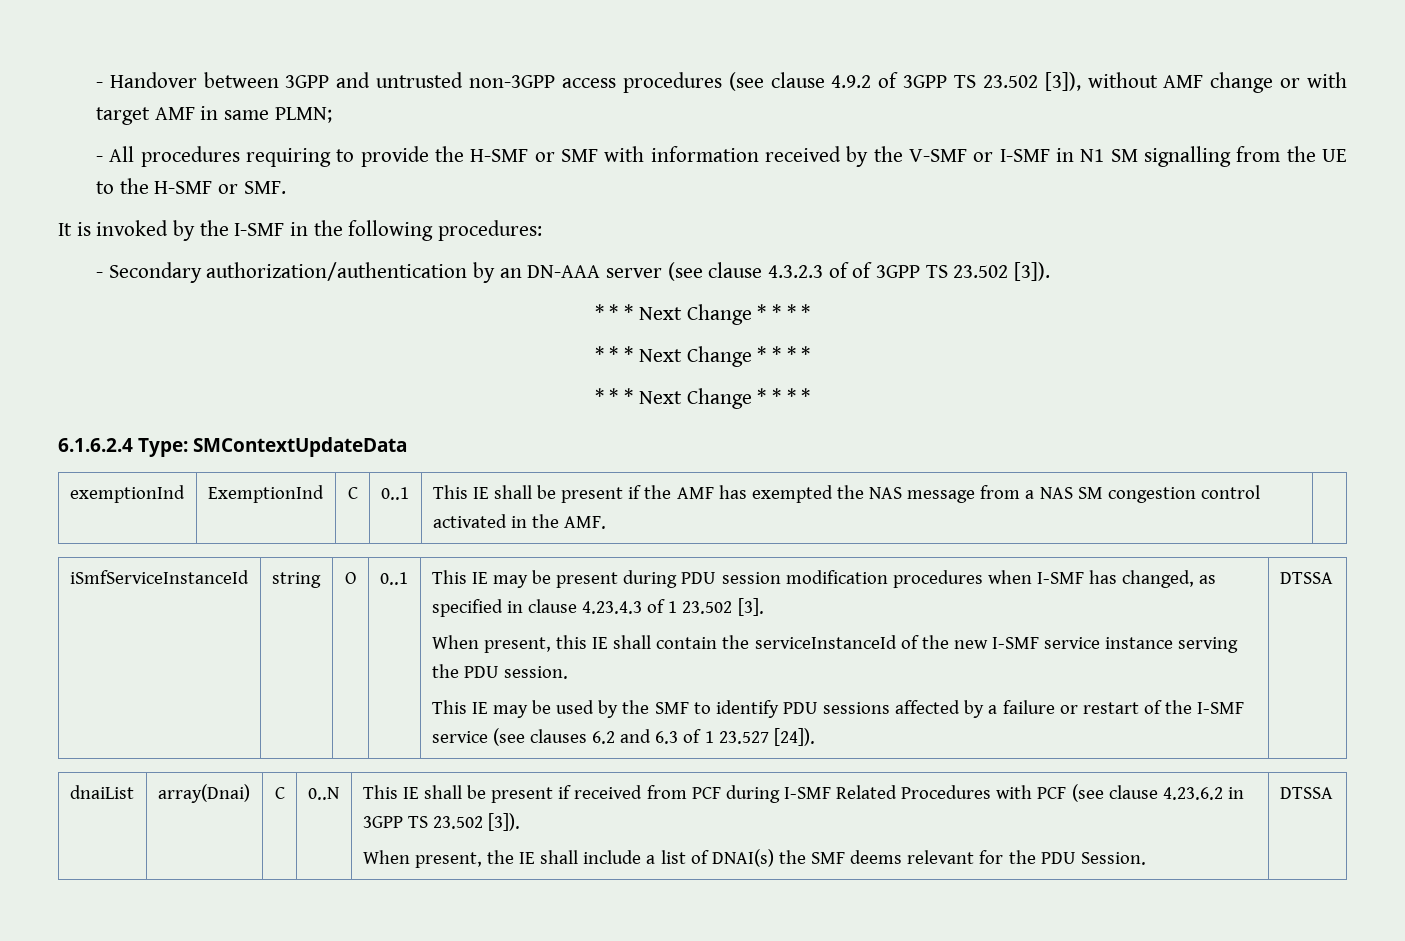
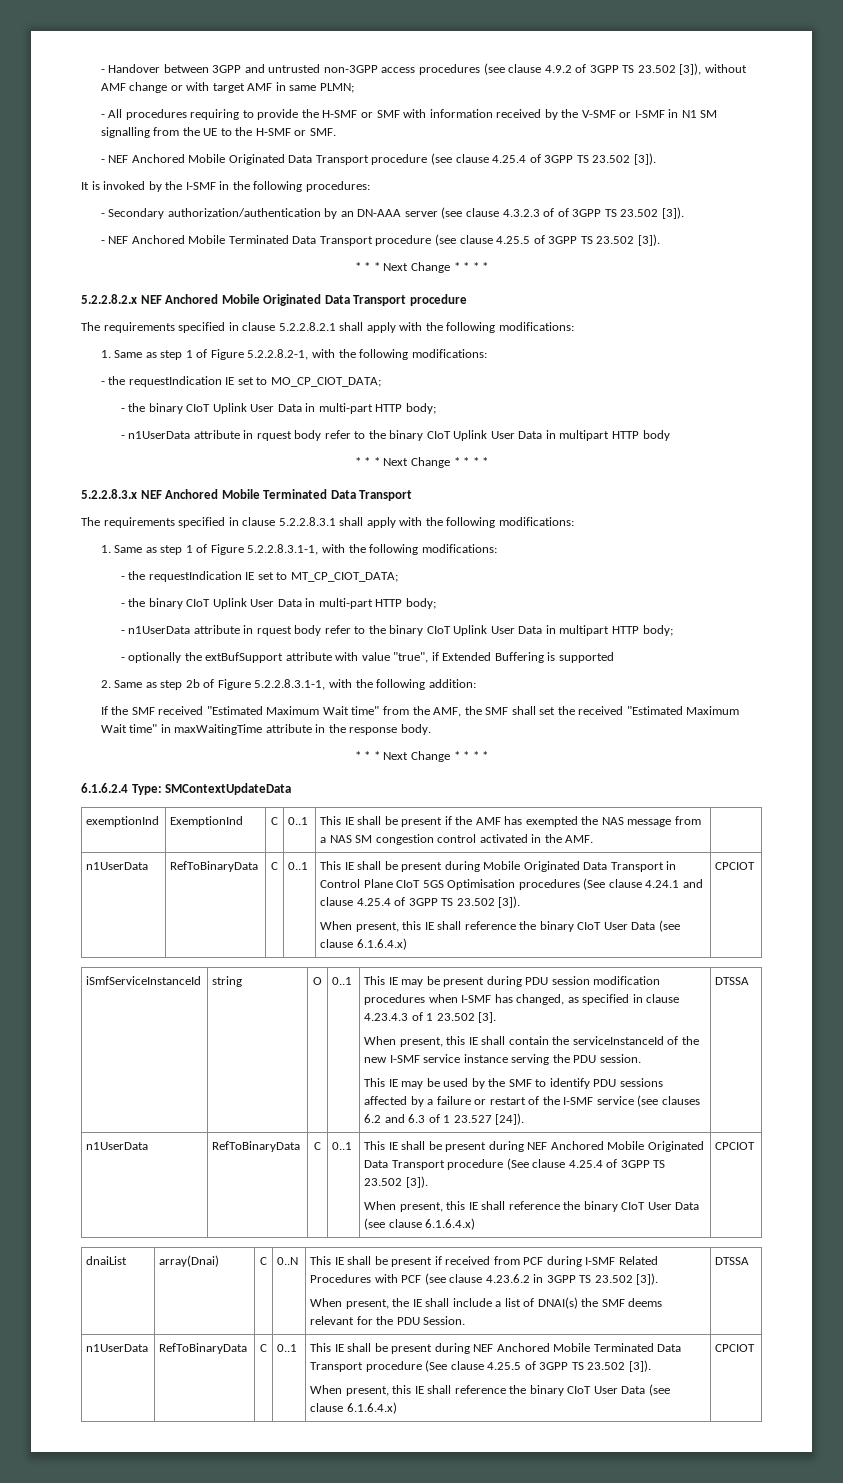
(286, 187) none -> [100,153,656,165] // - NEF Anchored Mobile Originated Data Transport procedure (see clause 4.25.4 of 3GPP TS 23.502 [3]).
[594,304,811,325] [594,346,811,367] // * * * Next Change * * * * // * * * Next Change * * * * -> [100,234,660,246] [354,262,489,273] [81,294,467,306] [81,322,574,333] [100,349,487,360] [100,376,381,387] [120,403,436,414] [120,430,670,441] [354,457,489,468] [81,489,413,501] [81,517,574,528] [100,544,497,555] [120,571,398,582] [120,598,436,609] [120,625,673,636] [120,652,614,663] [100,679,476,690] [100,706,740,717] [100,724,432,735] // - NEF Anchored Mobile Terminated Data Transport procedure (see clause 4.25.5 of 3GPP TS 23.502 [3]). // * * * Next Change * * * * // 5.2.2.8.2.x NEF Anchored Mobile Originated Data Transport procedure // The requirements specified in clause 5.2.2.8.2.1 shall apply with the following modifications: // 1. Same as step 1 of Figure 5.2.2.8.2-1, with the following modifications: // - the requestIndication IE set to MO_CP_CIOT_DATA; // - the binary CIoT Uplink User Data in multi-part HTTP body; // - n1UserData attribute in rquest body refer to the binary CIoT Uplink User Data in multipart HTTP body // * * * Next Change * * * * // 5.2.2.8.3.x NEF Anchored Mobile Terminated Data Transport // The requirements specified in clause 5.2.2.8.3.1 shall apply with the following modifications: // 1. Same as step 1 of Figure 5.2.2.8.3.1-1, with the following modifications: // - the requestIndication IE set to MT_CP_CIOT_DATA; // - the binary CIoT Uplink User Data in multi-part HTTP body; // - n1UserData attribute in rquest body refer to the binary CIoT Uplink User Data in multipart HTTP body; // - optionally the extBufSupport attribute with value "true", if Extended Buffering is supported // 2. Same as step 2b of Figure 5.2.2.8.3.1-1, with the following addition: // If the SMF received "Estimated Maximum Wait time" from the AMF, the SMF shall set the received "Estimated Maximum Wait time" in maxWaitingTime attribute in the response body.
(606, 522) none -> [86,862,149,870] [170,861,259,872] [271,862,278,870] [288,862,309,870] [320,861,677,872] [320,878,703,890] [320,896,521,908] [320,920,680,932] [320,938,407,950] [715,862,756,870] // n1UserData | RefToBinaryData | C | 0..1 | This IE shall be present during Mobile Originated Data Transport in Control Plane CIoT 5GS Optimisation procedures (See clause 4.24.1 and clause 4.25.4 of 3GPP TS 23.502 [3]). // When present, this IE shall reference the binary CIoT User Data (see clause 6.1.6.4.x) | CPCIOT
(1333, 578) none -> [86,1142,149,1150] [212,1141,301,1152] [314,1142,321,1150] [332,1142,353,1150] [364,1141,704,1152] [364,1158,666,1170] [364,1176,428,1188] [364,1201,700,1212] [364,1218,476,1230] [715,1142,756,1150] // n1UserData | RefToBinaryData | C | 0..1 | This IE shall be present during NEF Anchored Mobile Originated Data Transport procedure (See clause 4.25.4 of 3GPP TS 23.502 [3]). // When present, this IE shall reference the binary CIoT User Data (see clause 6.1.6.4.x) | CPCIOT
(1333, 793) none -> [86,1344,149,1352] [159,1343,248,1354] [260,1344,267,1352] [277,1344,298,1352] [310,1343,682,1354] [310,1360,651,1372] [310,1384,670,1396] [310,1402,397,1414] [715,1344,756,1352] // n1UserData | RefToBinaryData | C | 0..1 | This IE shall be present during NEF Anchored Mobile Terminated Data Transport procedure (See clause 4.25.5 of 3GPP TS 23.502 [3]). // When present, this IE shall reference the binary CIoT User Data (see clause 6.1.6.4.x) | CPCIOT

